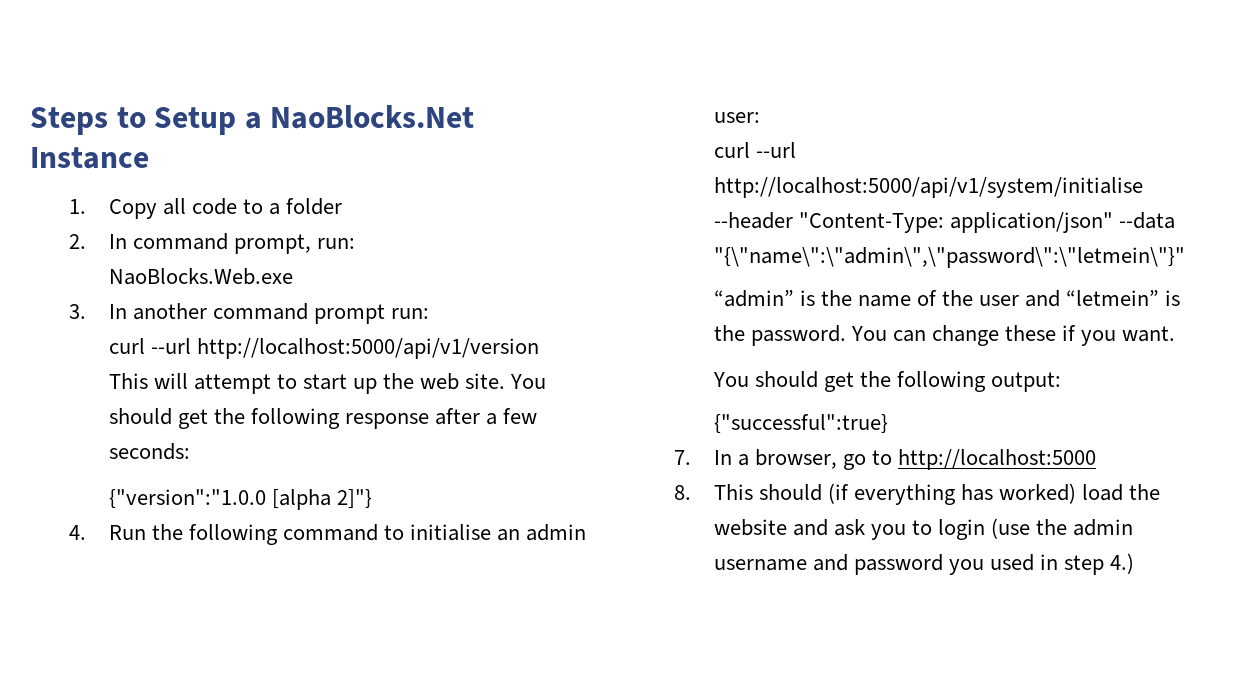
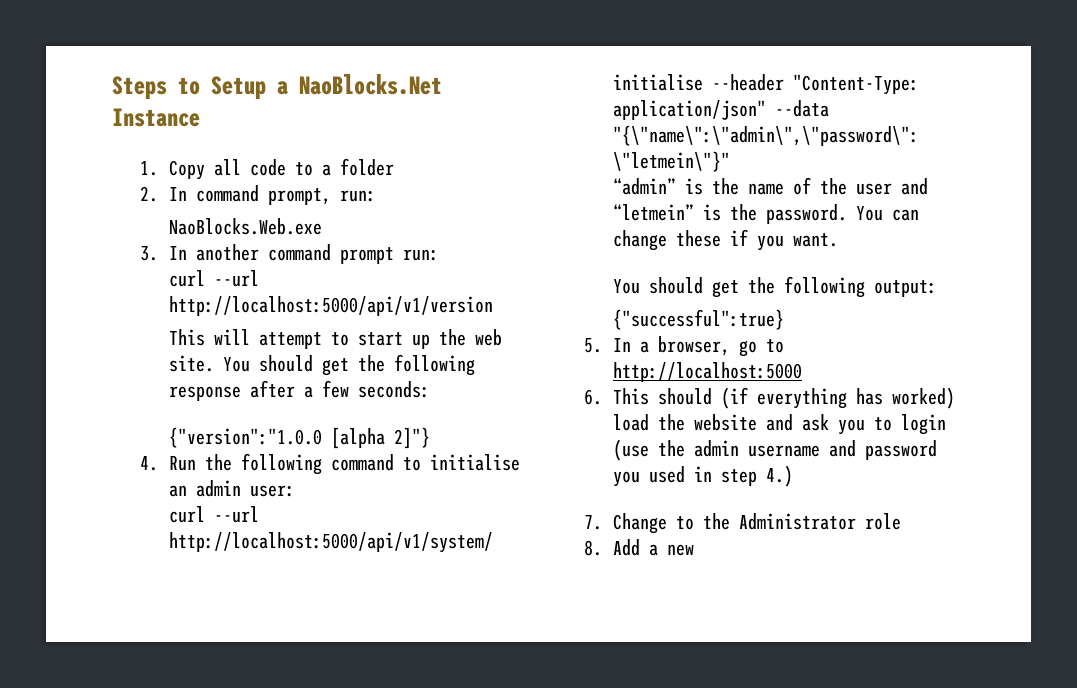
[674,450,692,465] 7. -> [584,338,603,353] 5.
[674,485,692,500] 8. -> [584,389,603,405] 6.
(1135, 563) none -> [584,513,901,534] [584,539,694,556] // 7. Change to the Administrator role // 8. Add a new

